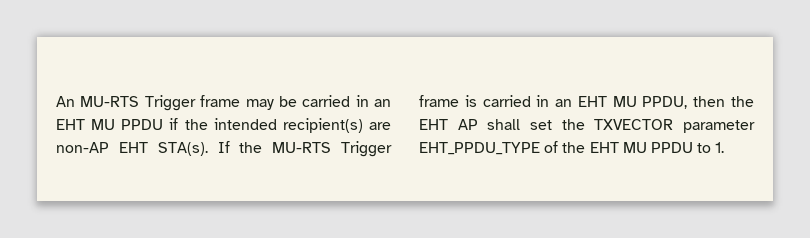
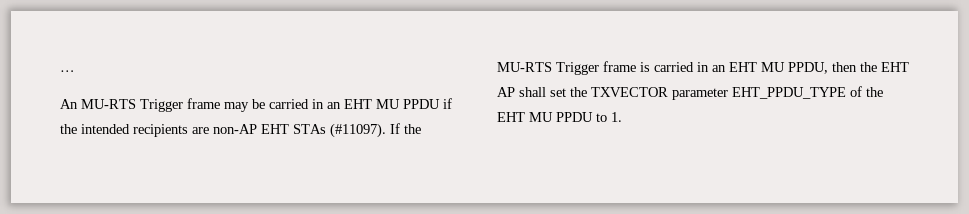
(56, 101) none -> [60,70,75,72] … //
[282,118,363,133] recipient(s) -> [133,124,188,137] recipients
[157,142,208,156] STA(s). -> [293,123,386,138] STAs (#11097).

